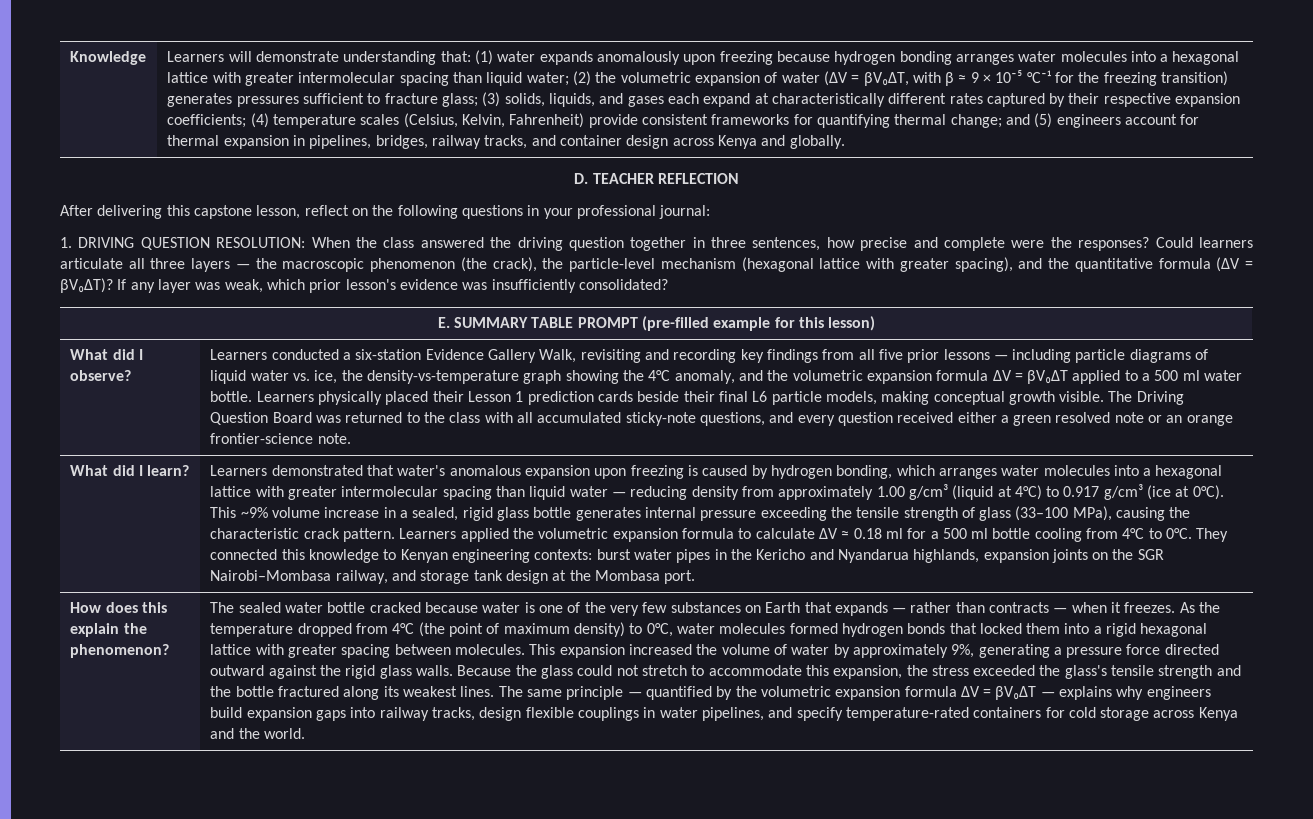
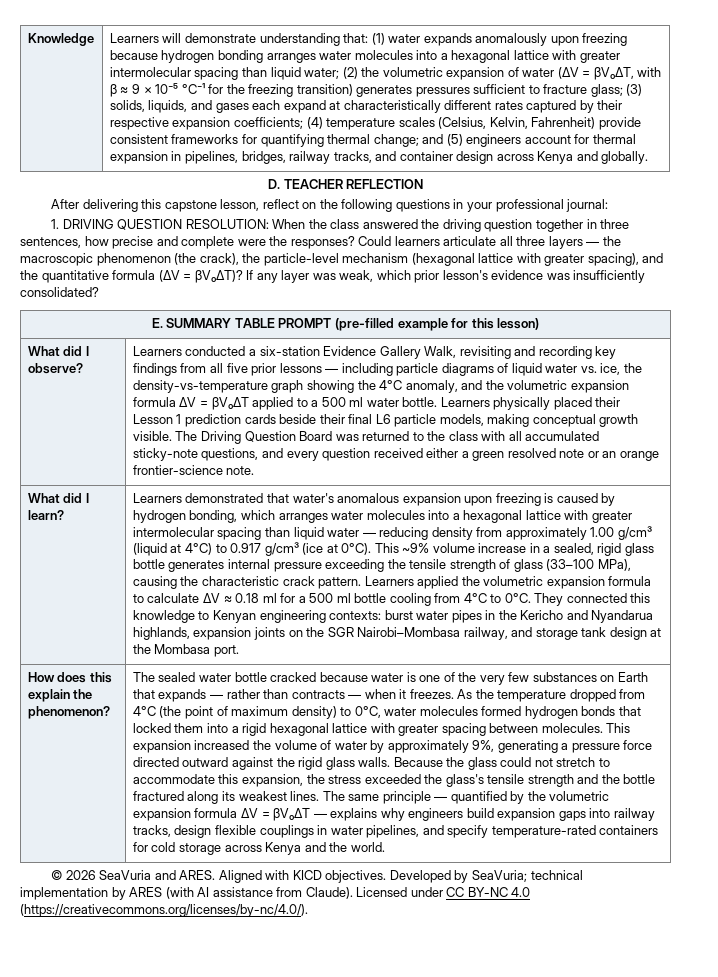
(306, 733) none -> [51,870,583,883] [20,887,531,900] [20,904,308,917] // © 2026 SeaVuria and ARES. Aligned with KICD objectives. Developed by SeaVuria; technical implementation by ARES (with AI assistance from Claude). Licensed under CC BY-NC 4.0 (https://creativecommons.org/licenses/by-nc/4.0/).

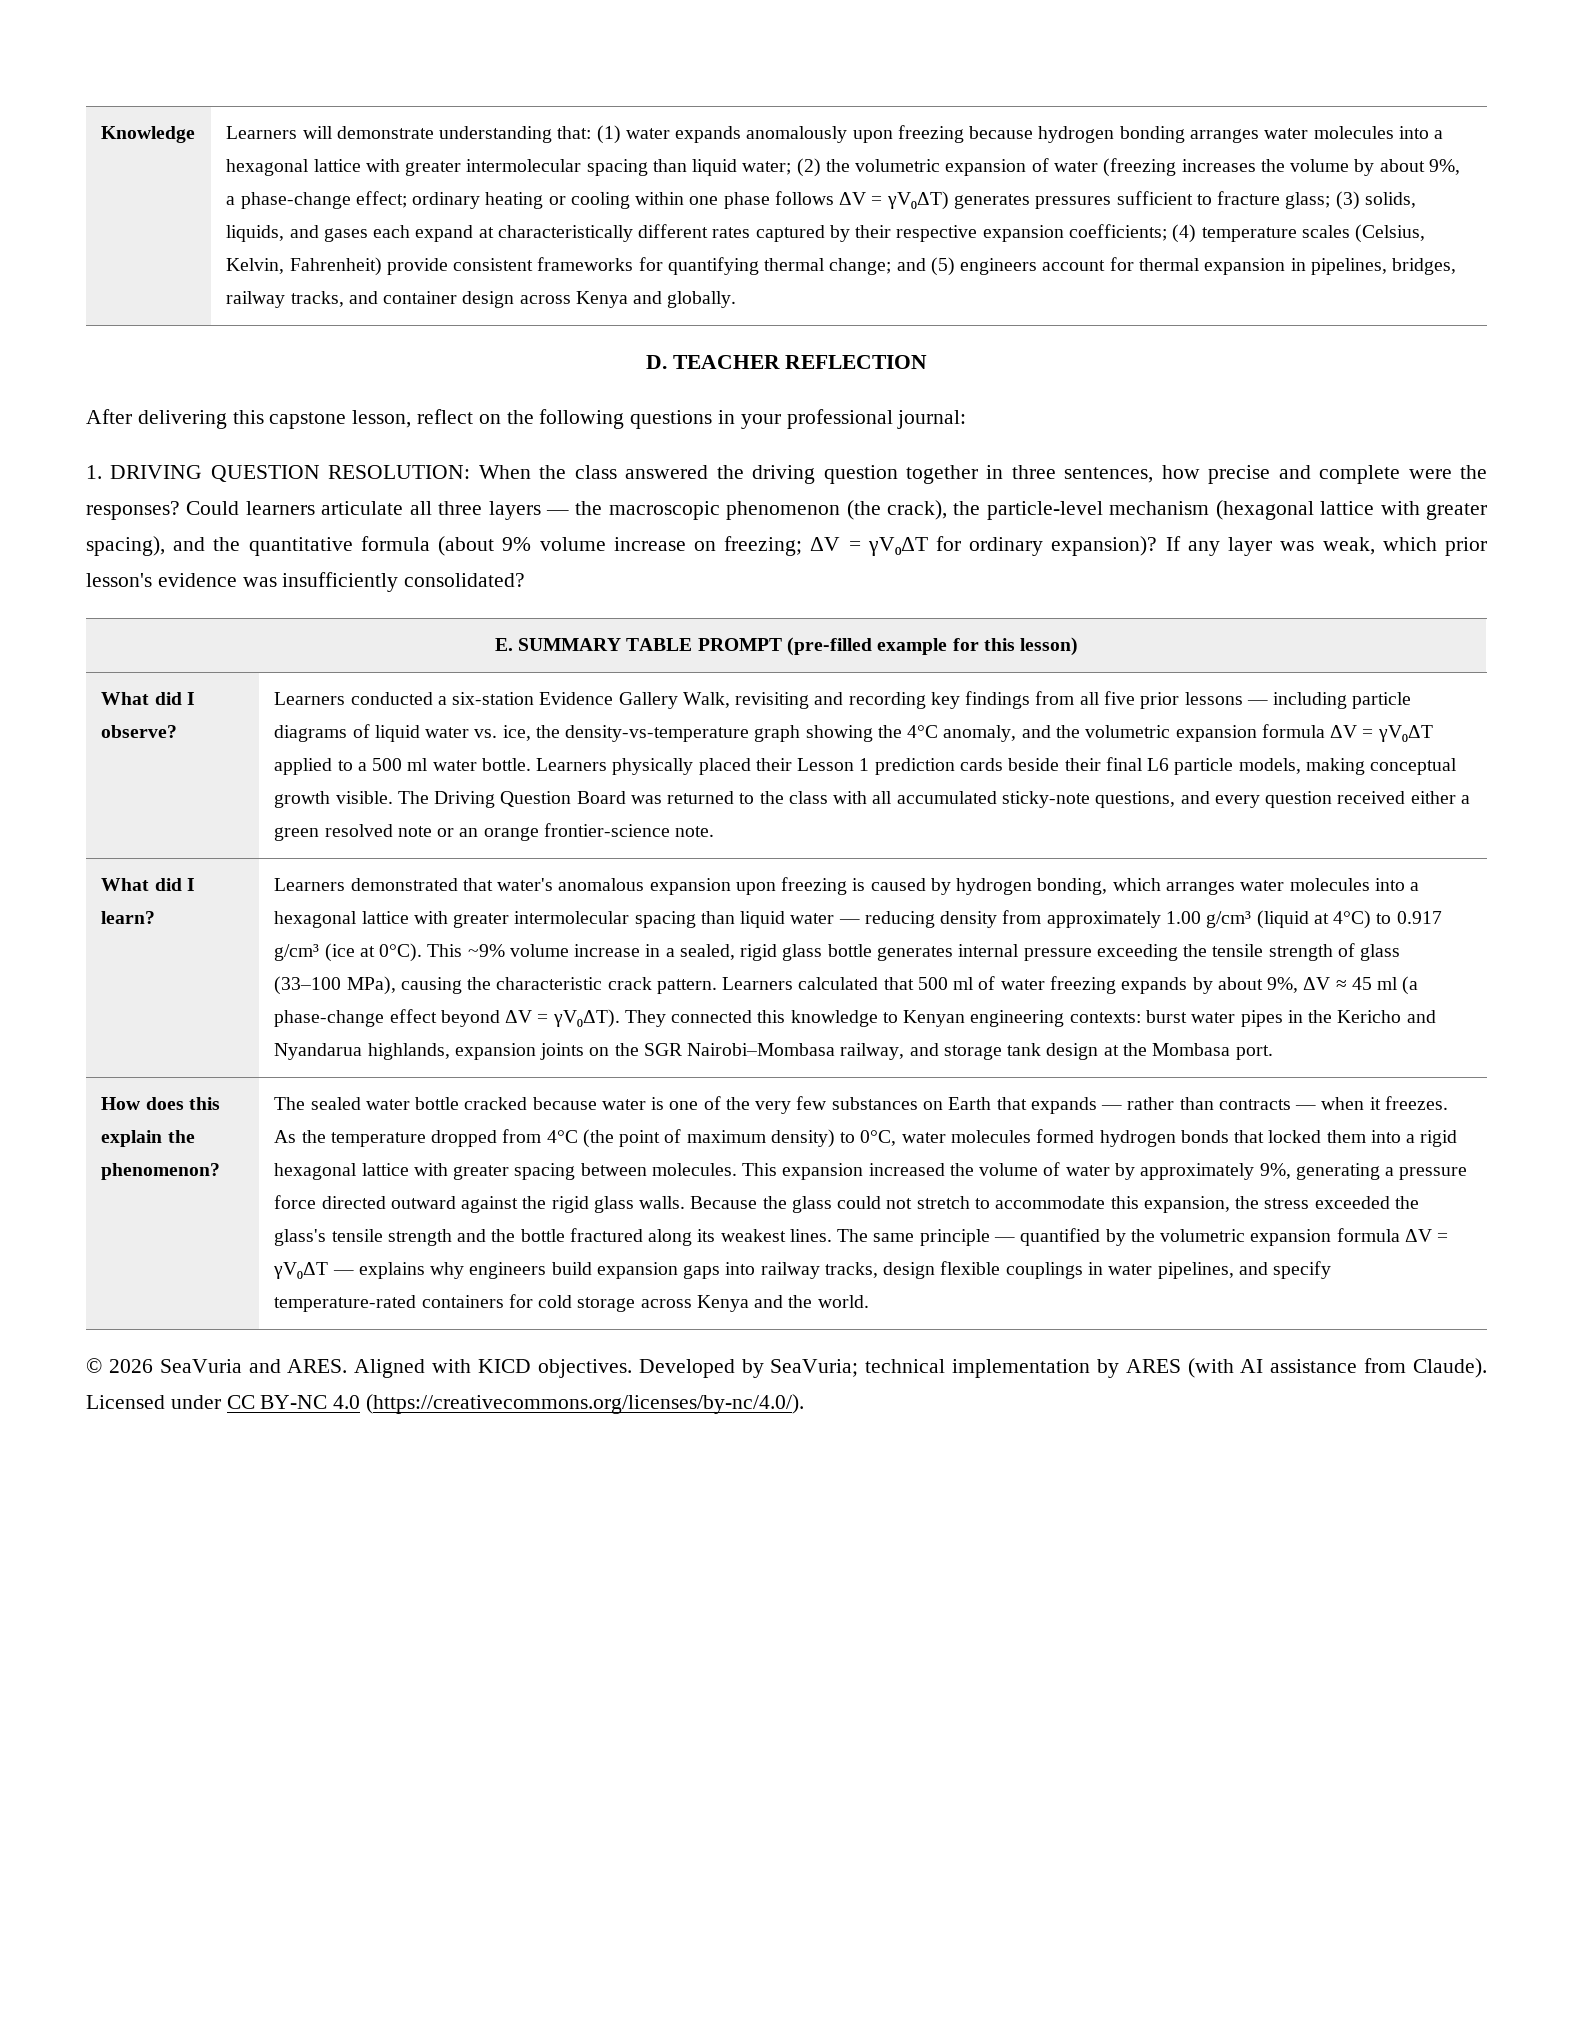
[557,67,662,80] [109,83,353,97] (ΔV = βV₀ΔT, with β ≈ 9 × 10⁻⁵ °C⁻¹ for the freezing transition) -> [1103,158,1460,177] [226,191,949,210] (freezing increases the volume by about 9%, a phase-change effect; ordinary heating or cooling within one phase follows ΔV = γV₀ΔT)
[158,270,243,283] (ΔV = βV₀ΔT)? -> [438,536,1158,556] (about 9% volume increase on freezing; ΔV = γV₀ΔT for ordinary expansion)?
[211,397,249,410] βV₀ΔT -> [1377,725,1433,742] γV₀ΔT
[417,576,652,589] [132,593,531,606] applied the volumetric expansion formula to calculate ΔV ≈ 0.18 ml for a 500 ml bottle cooling from 4°C to 0°C. -> [798,976,1419,995] [274,1009,620,1028] calculated that 500 ml of water freezing expands by about 9%, ΔV ≈ 45 ml (a phase-change effect beyond ΔV = γV₀ΔT).
[273,808,311,821] βV₀ΔT -> [273,1262,329,1279] γV₀ΔT

